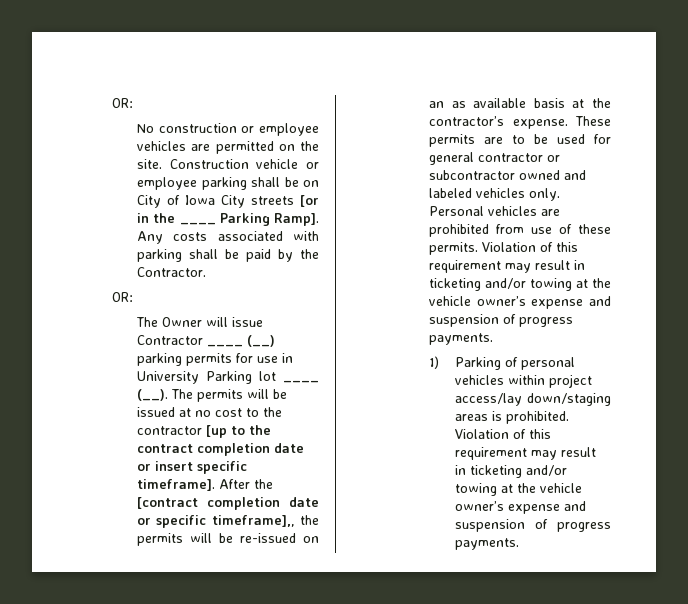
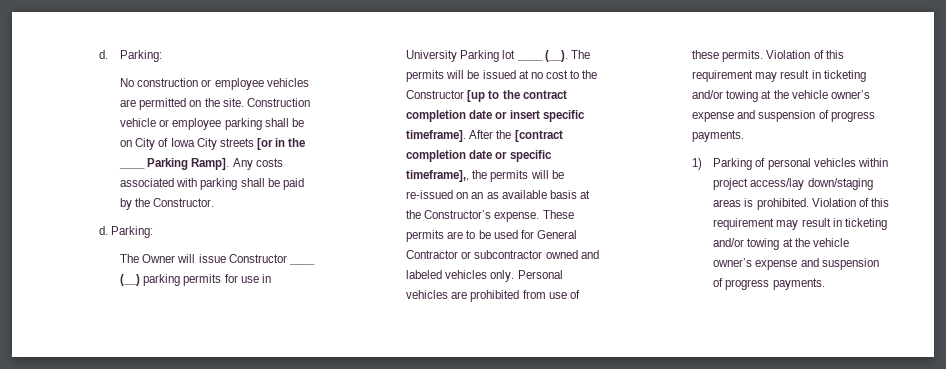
[111,98,133,108] OR: -> [99,50,163,62] d. Parking:
[137,267,206,277] [111,292,133,302] Contractor. // OR: -> [153,198,215,207] [99,226,154,238] Constructor. // d. Parking:
[137,335,203,345] Contractor -> [228,254,287,263] Constructor
[137,426,202,435] contractor -> [406,90,465,99] Constructor
[429,116,504,126] contractor’s -> [424,210,492,219] Constructor’s
[429,152,543,165] general contractor -> [536,230,577,239] [406,250,459,259] General Contractor

